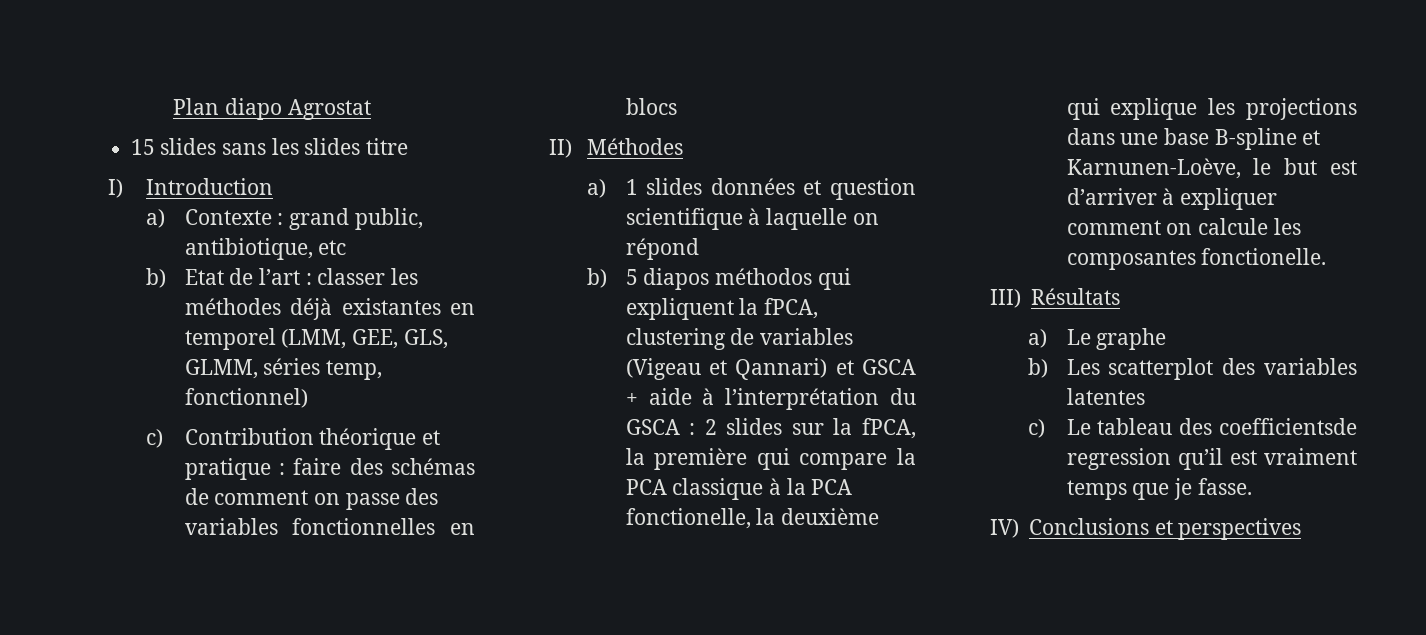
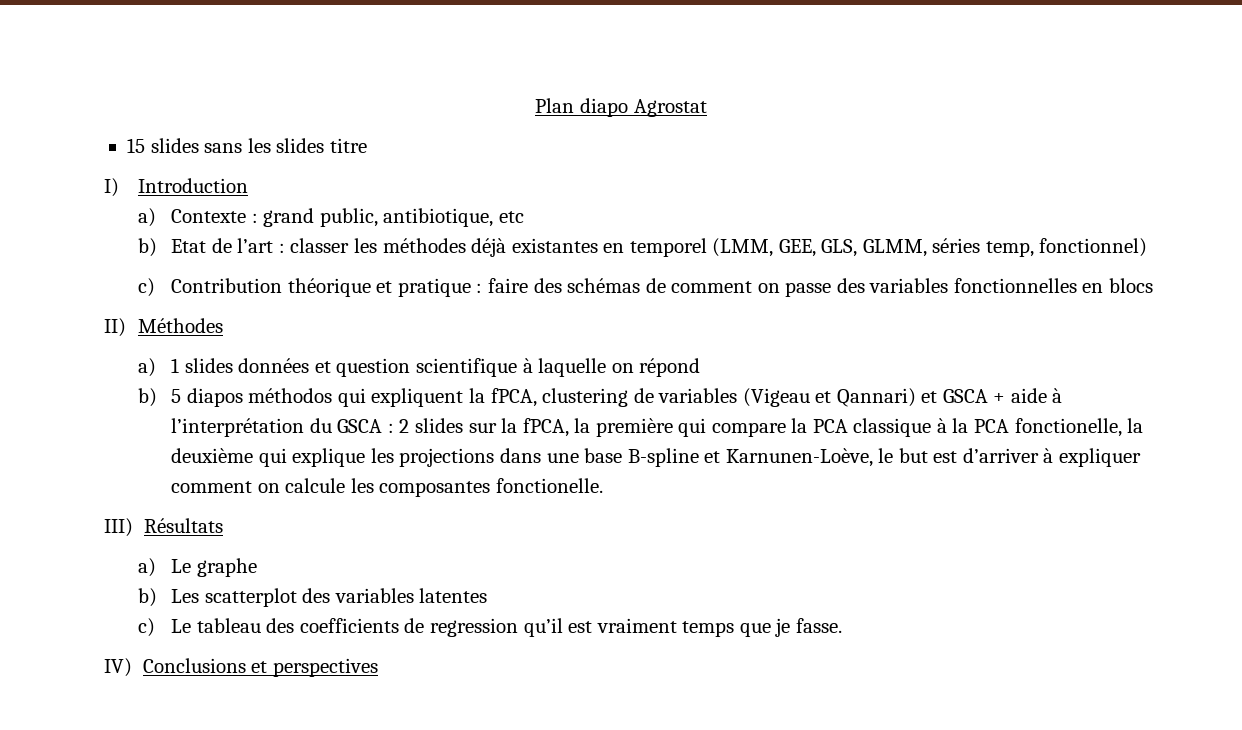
[1219,418,1357,435] coefficientsde -> [299,618,425,633] coefficients de

